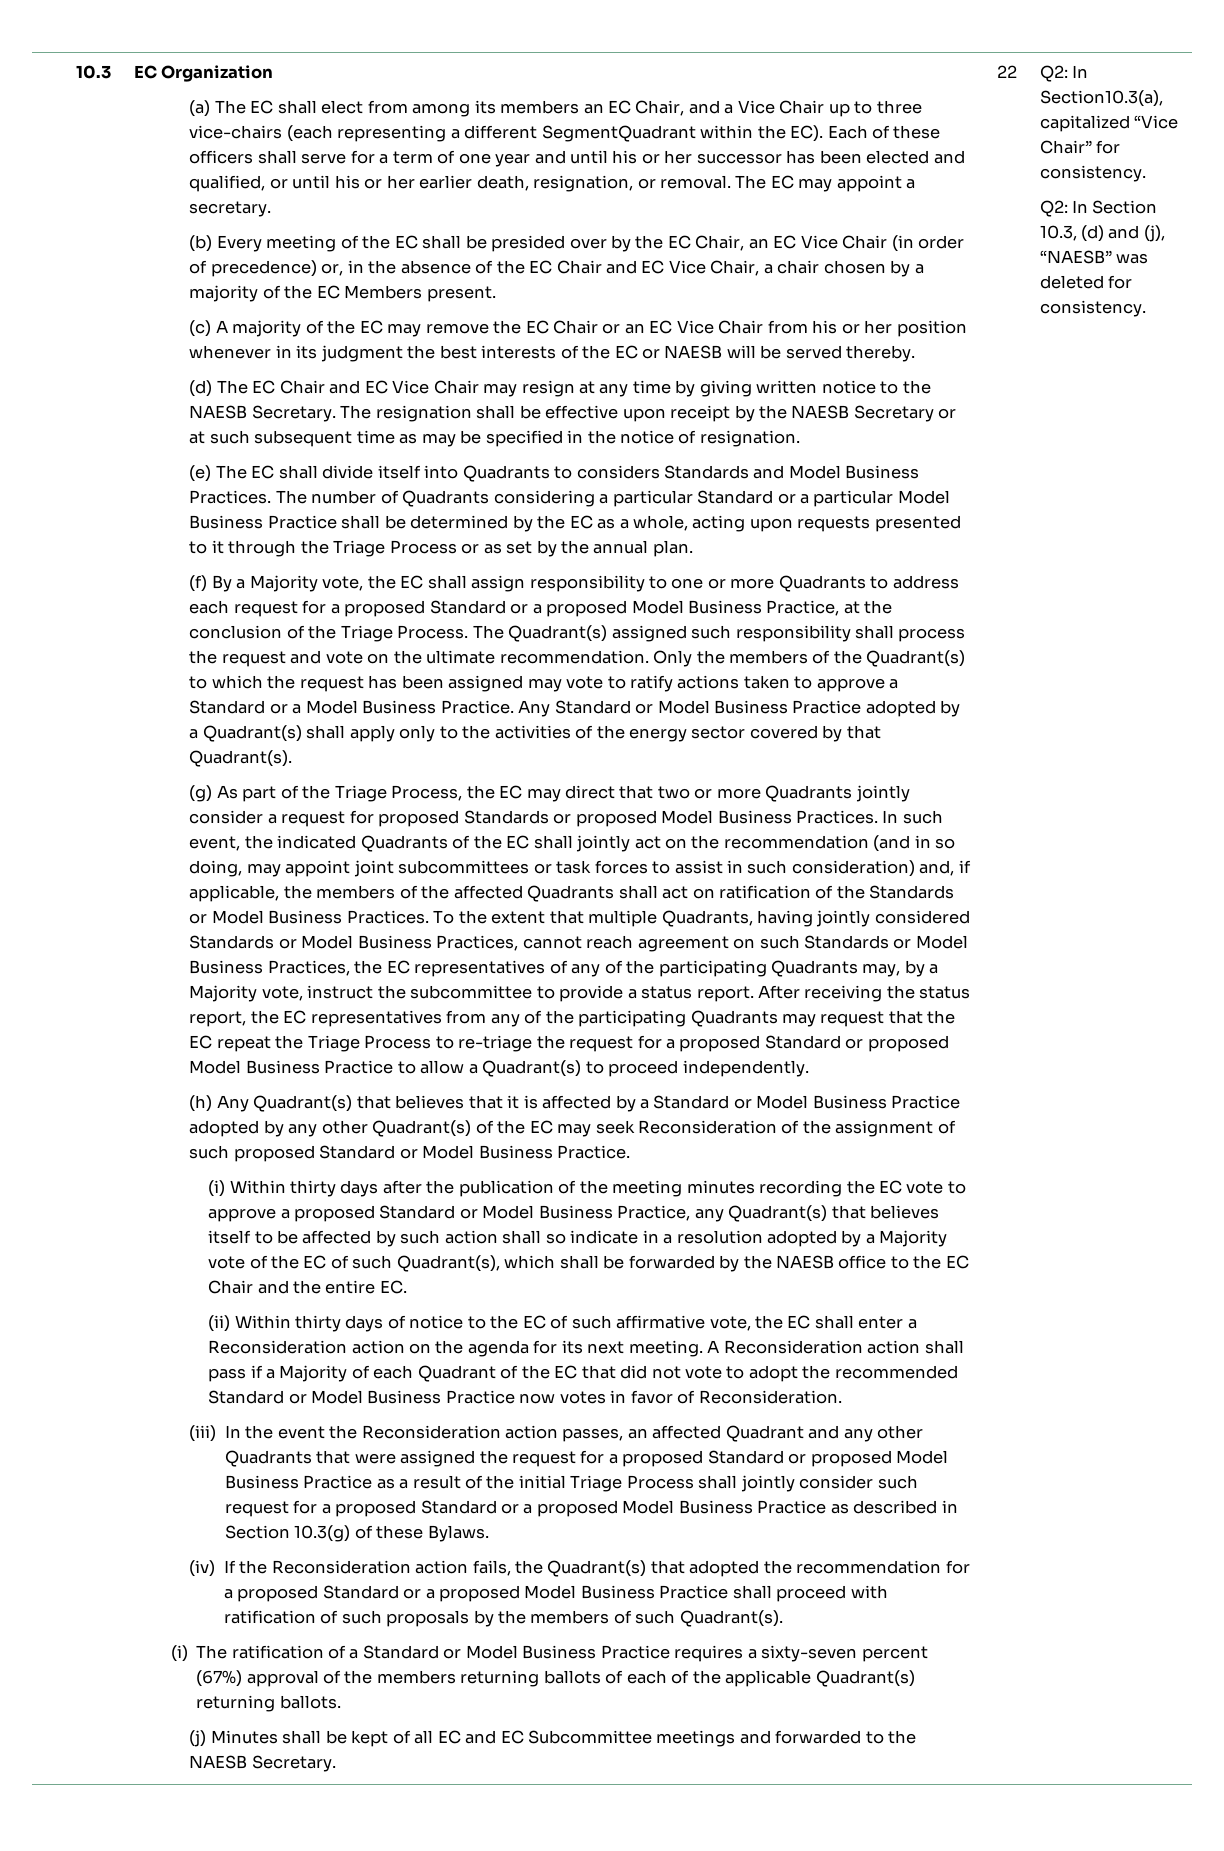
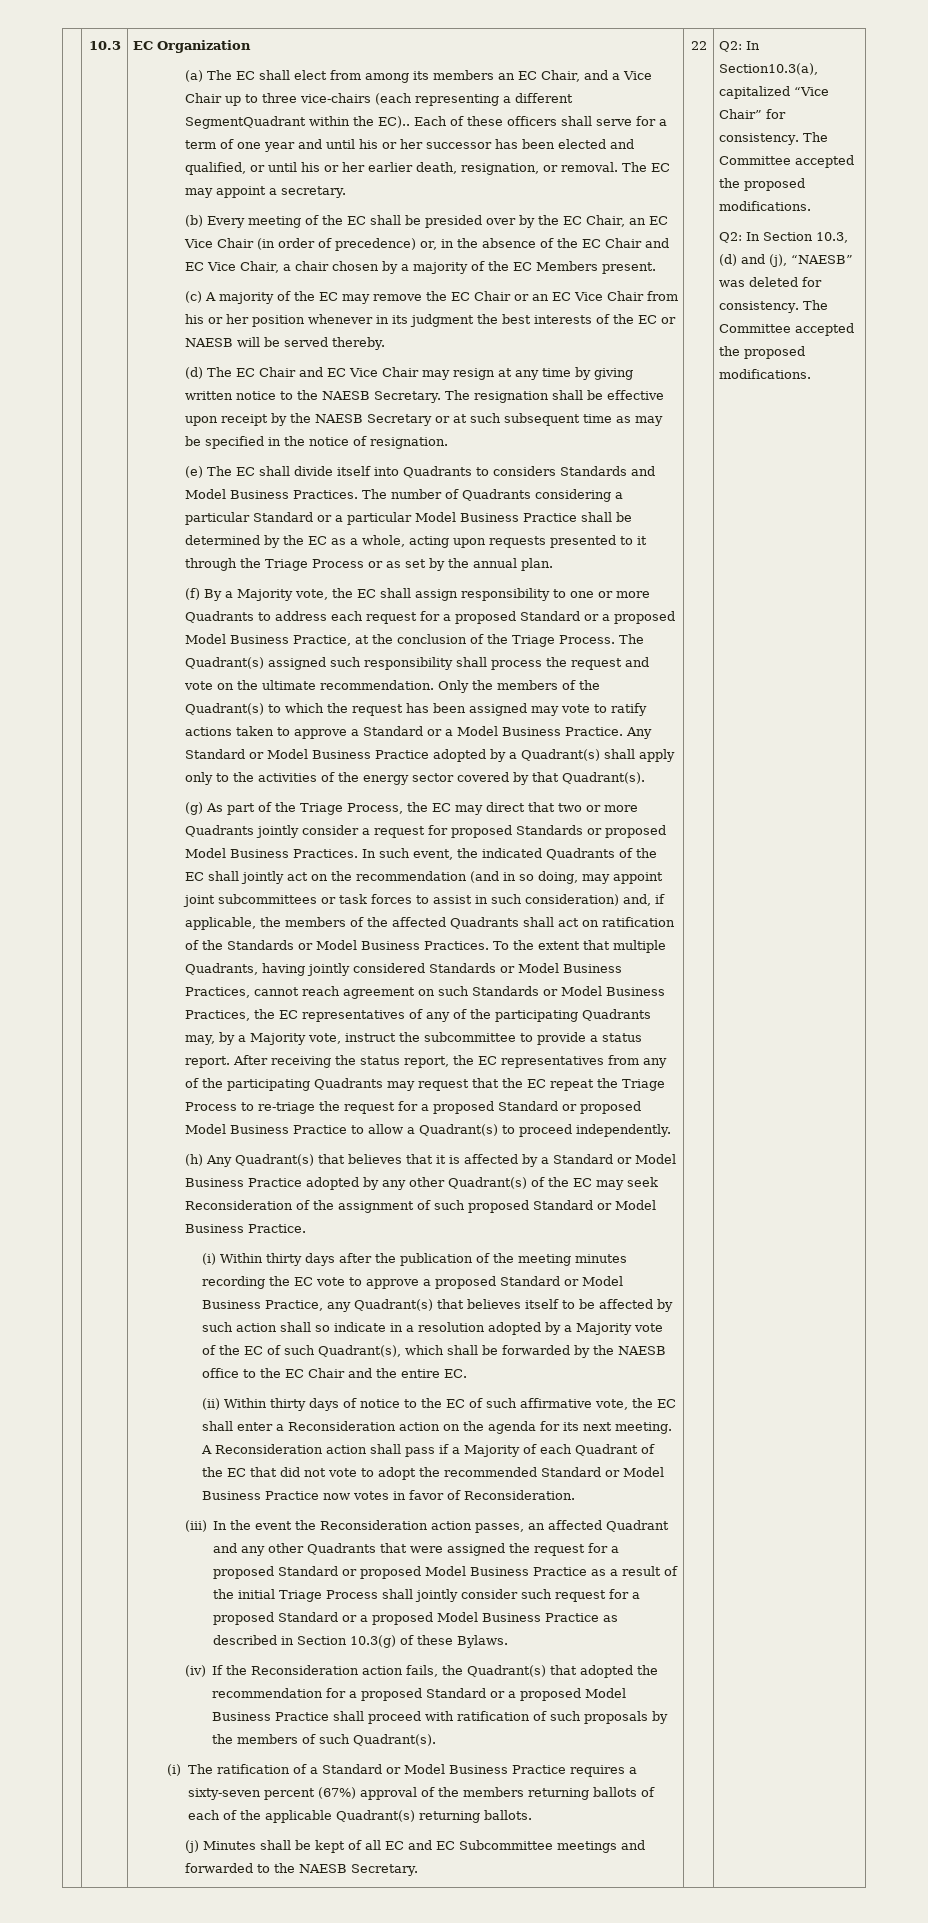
[790,125,824,142] EC). -> [377,116,410,128] EC)..
(1146, 173) none -> [803,132,829,142] [719,155,855,168] [719,178,806,191] [719,201,812,211] The Committee accepted the proposed modifications.
(1146, 308) none -> [803,300,829,310] [719,323,855,336] [719,346,806,359] [719,369,812,379] The Committee accepted the proposed modifications.

